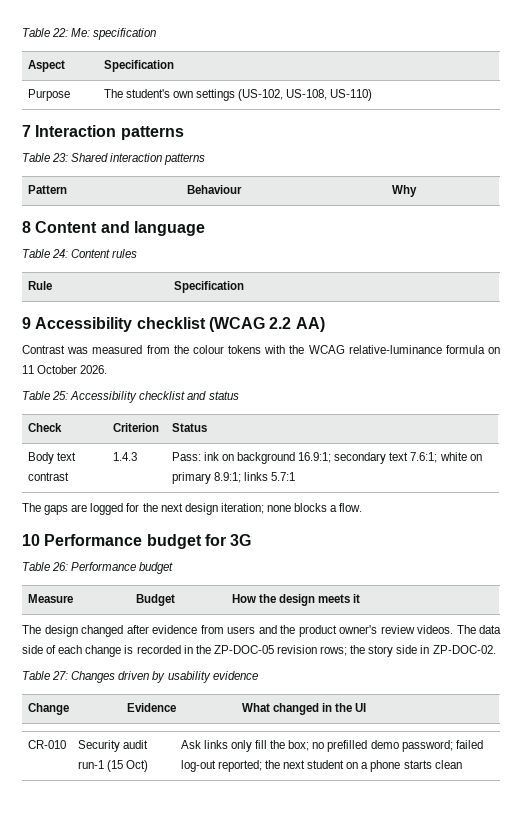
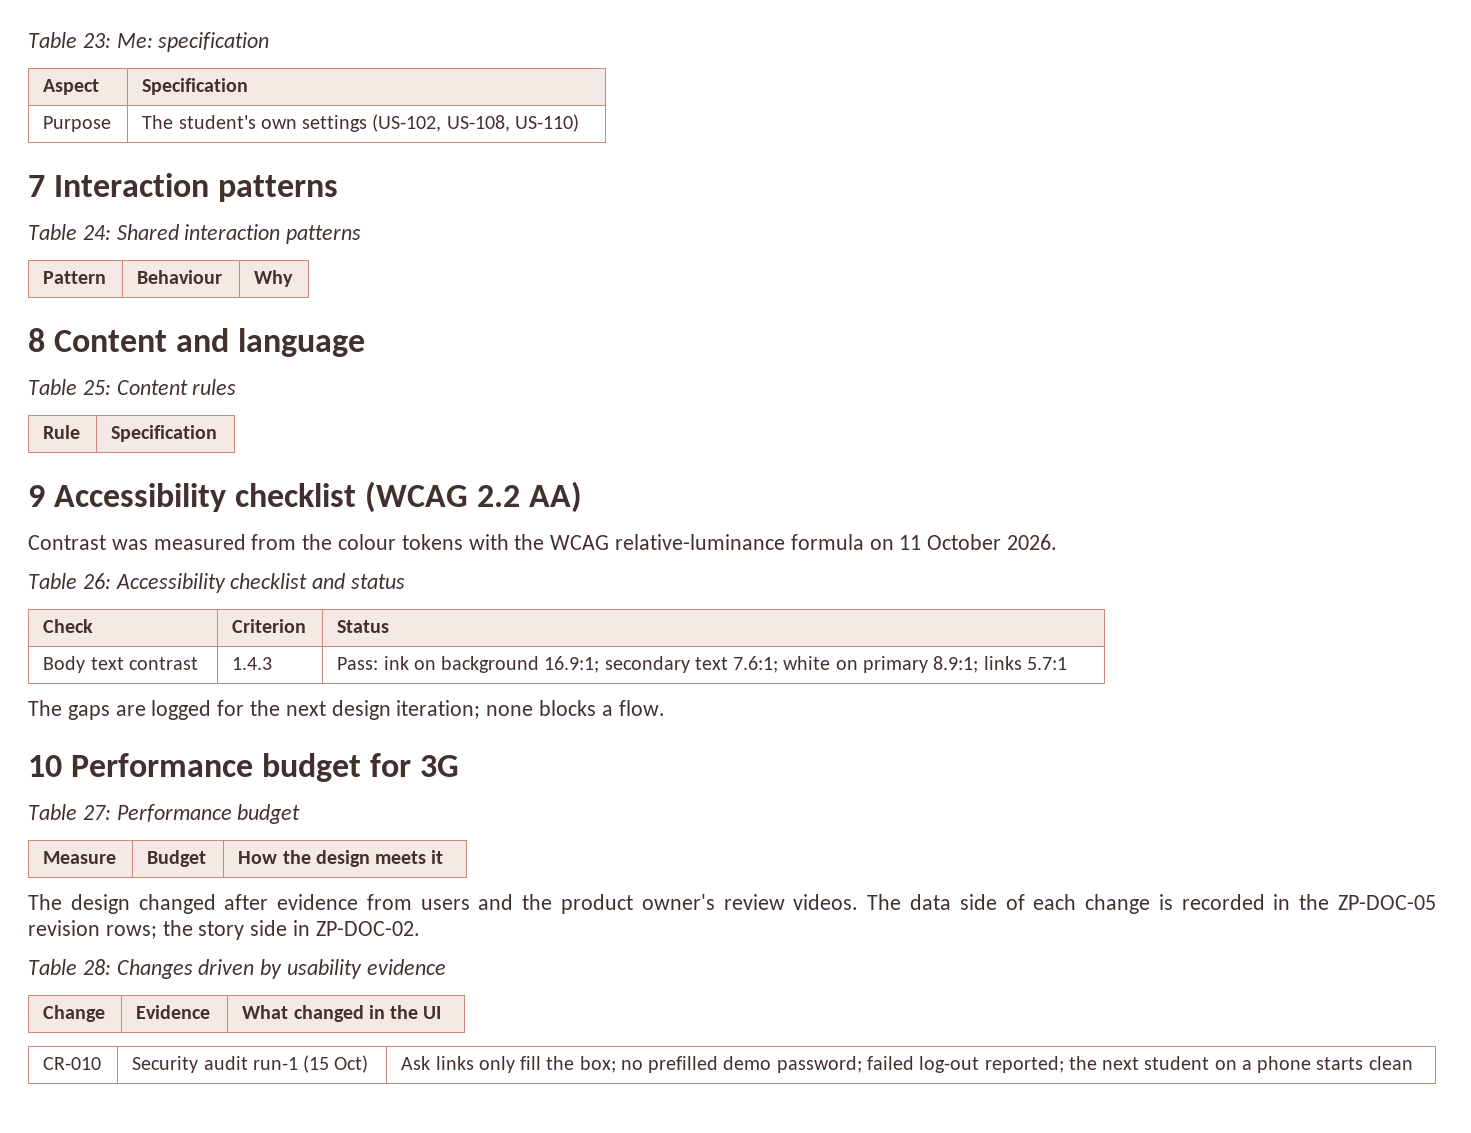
[22,28,69,37] Table 22: -> [28,32,111,48] Table 23:
[52,153,69,162] 23: -> [82,225,111,240] 24:
[52,249,69,258] 24: -> [82,380,111,395] 25:
[52,391,69,400] 25: -> [82,573,111,589] 26:
[52,562,69,571] 26: -> [82,805,111,820] 27:
[52,671,69,680] 27: -> [82,959,111,975] 28:

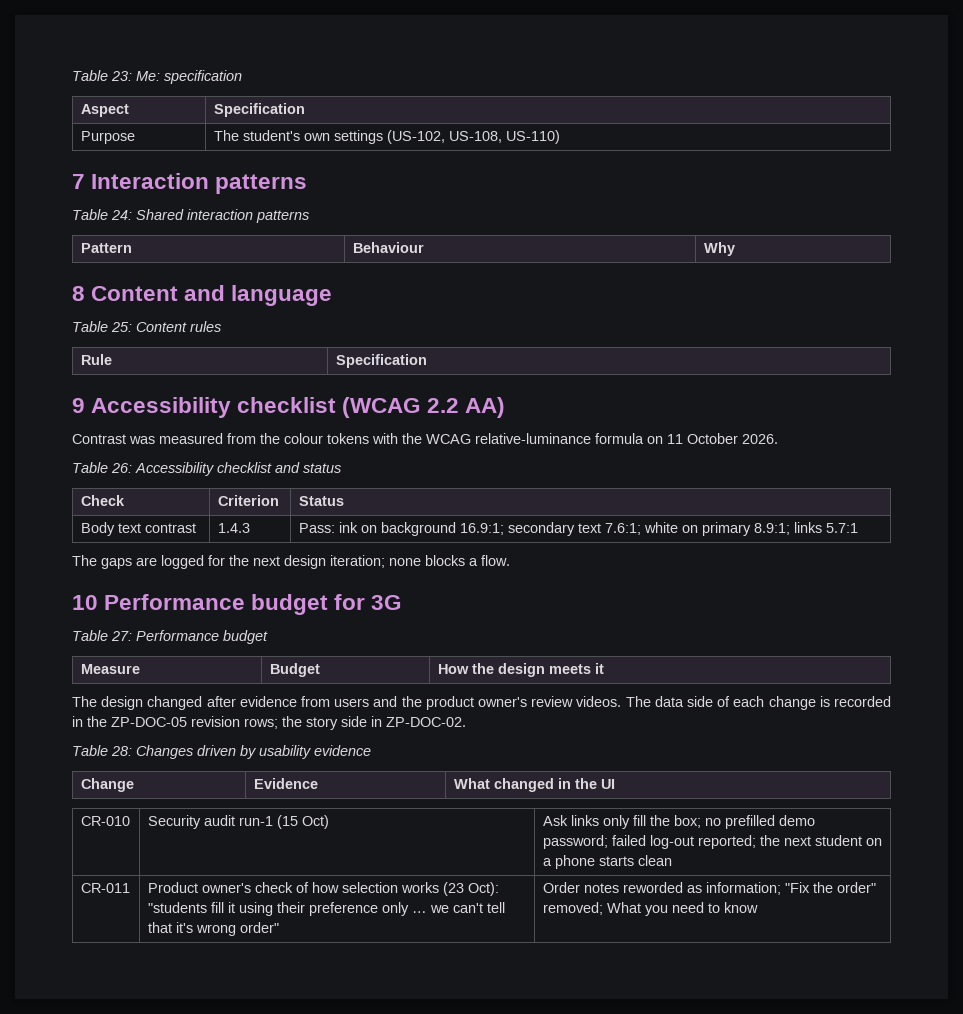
(1413, 1063) none -> [80,883,130,893] [147,882,499,896] [147,902,505,916] [147,922,279,936] [542,882,876,895] [542,902,758,916] // CR-011 | Product owner's check of how selection works (23 Oct): "students fill it using their preference only … we can't tell that it's wrong order" | Order notes reworded as information; "Fix the order" removed; What you need to know

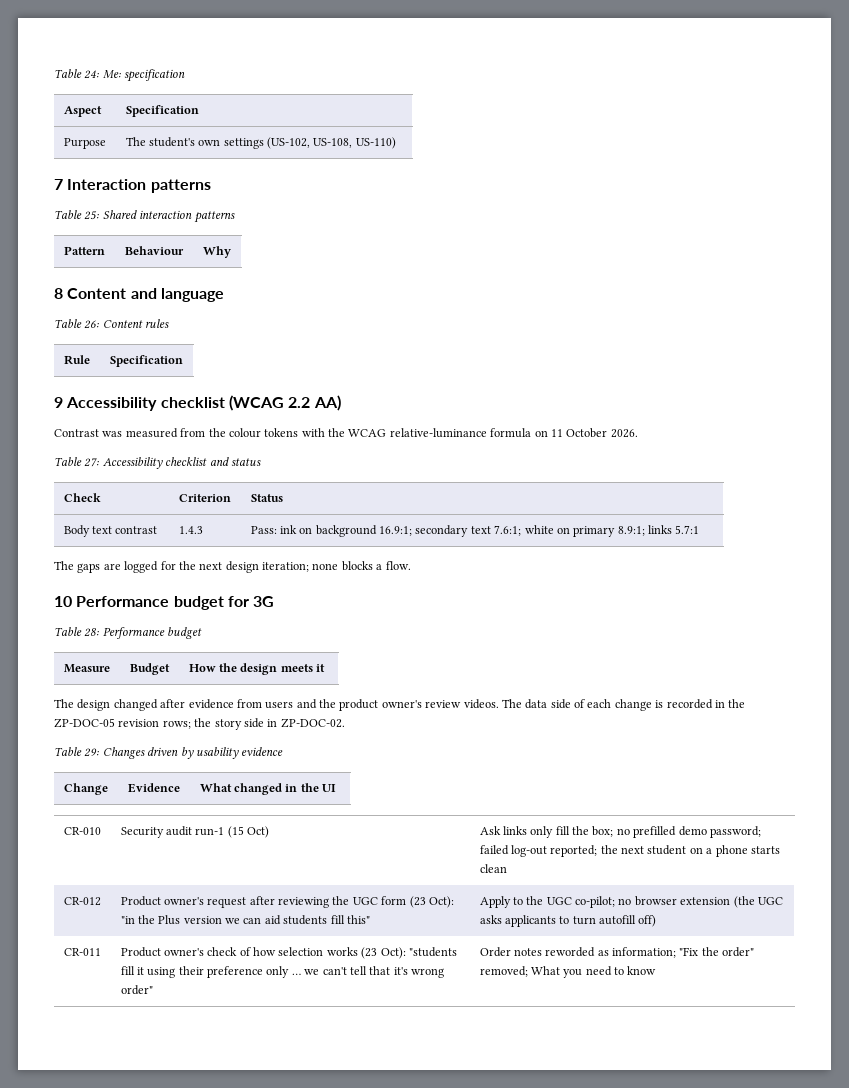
[72,70,132,81] Table 23: -> [54,69,100,79] Table 24:
[111,210,132,220] 24: -> [84,211,100,220] 25:
[111,322,132,332] 25: -> [84,320,100,329] 26:
[111,463,132,473] 26: -> [84,458,100,467] 27:
[111,631,132,641] 27: -> [84,628,100,637] 28:
[111,746,132,756] 28: -> [84,748,100,757] 29:
(672, 860) none -> [63,897,101,906] [120,896,454,908] [120,915,370,925] [479,896,783,908] [479,915,657,927] // CR-012 | Product owner's request after reviewing the UGC form (23 Oct): "in the Plus version we can aid students fill this" | Apply to the UGC co-pilot; no browser extension (the UGC asks applicants to turn autofill off)

